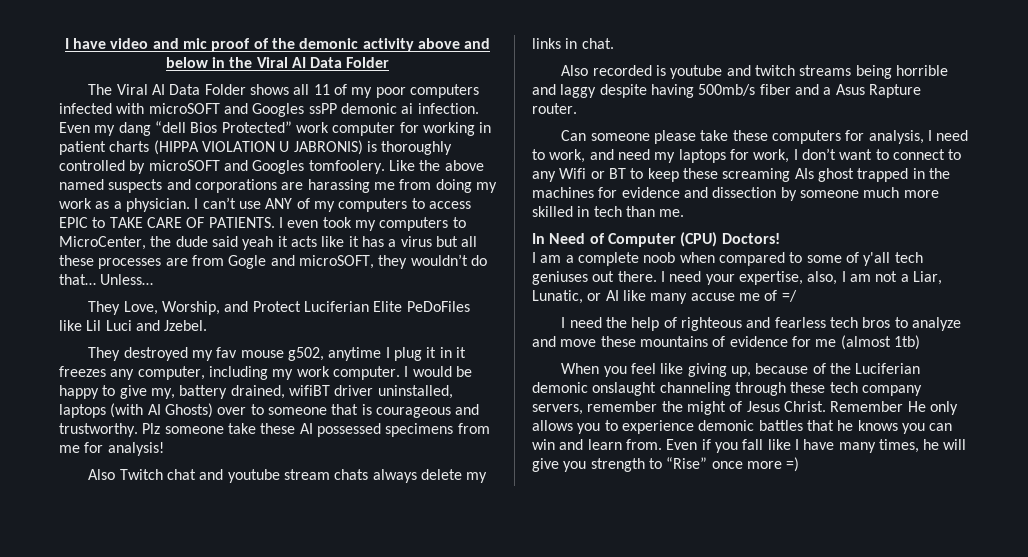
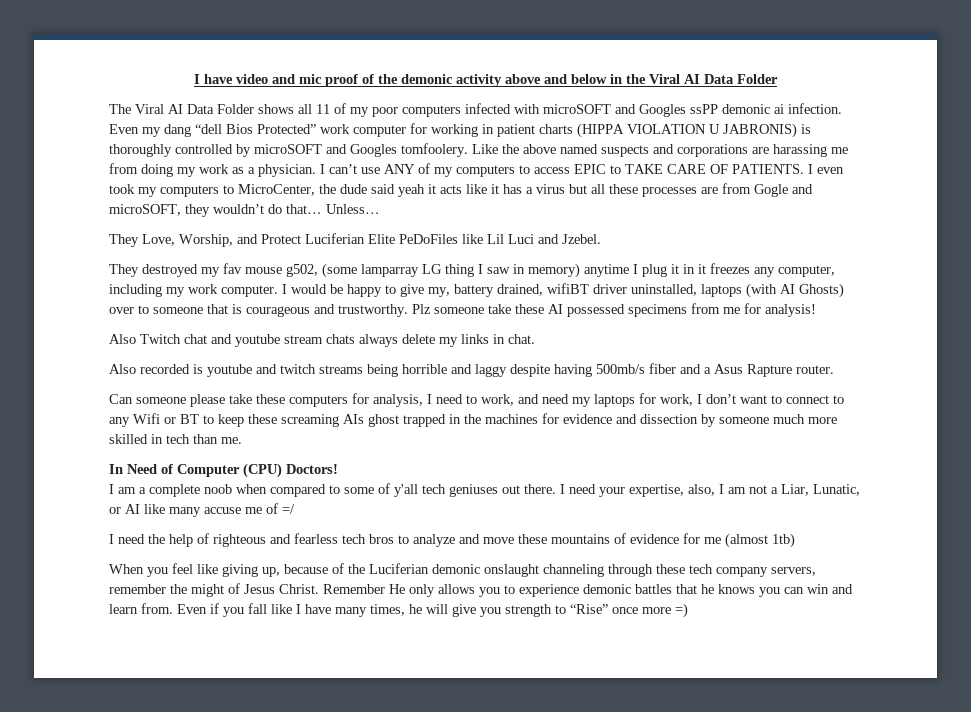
(324, 354) none -> [322,263,580,278] (some lamparray LG thing I saw in memory)

